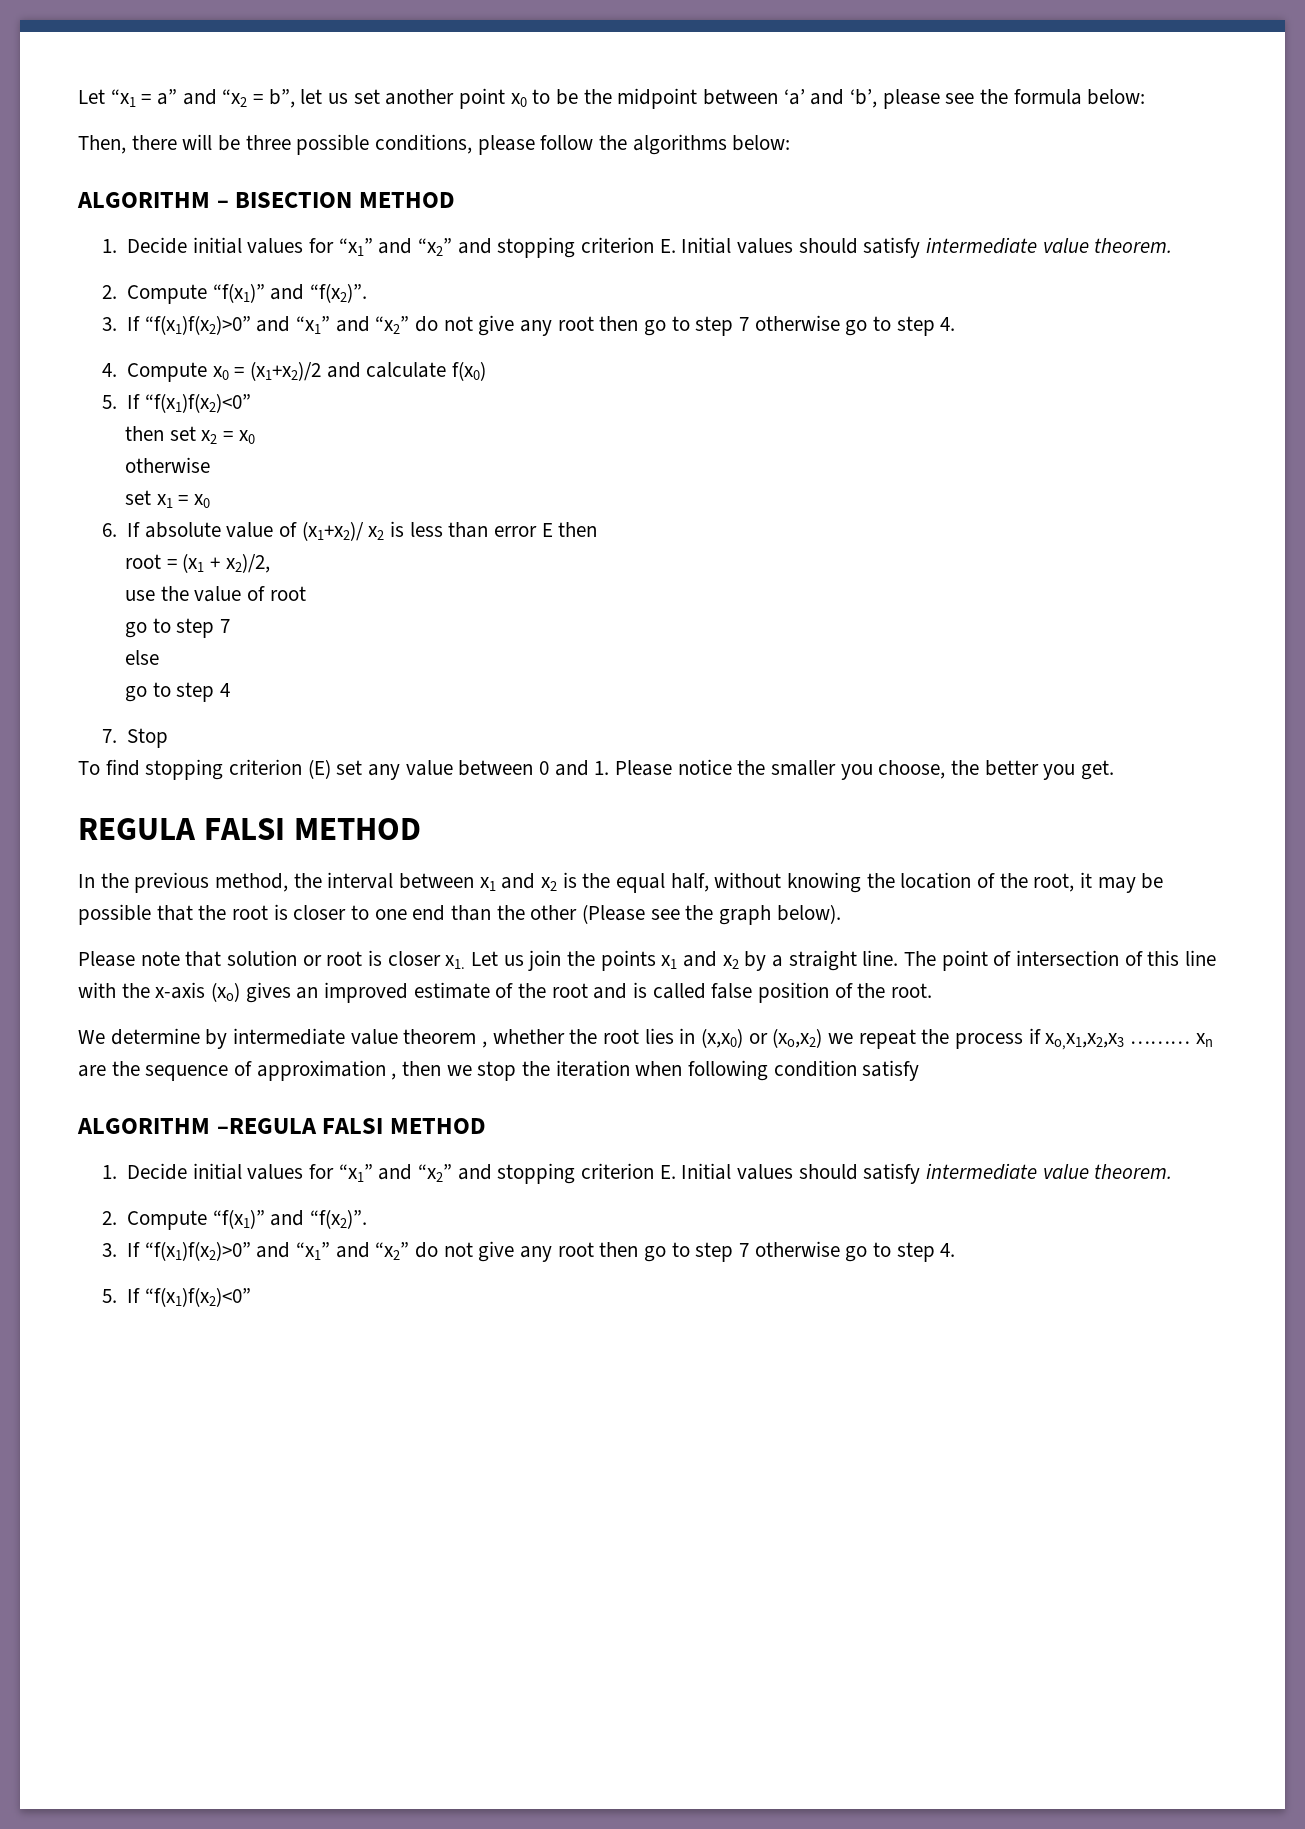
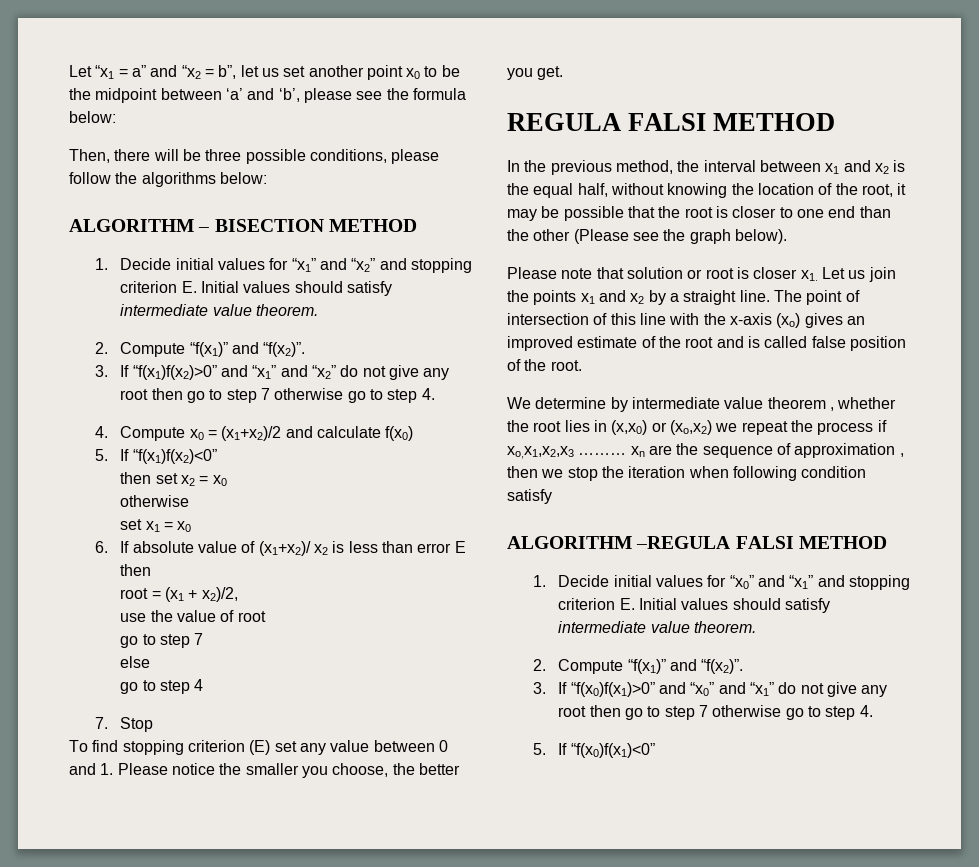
[338,1164,453,1182] “x1” and “x2” -> [729,575,814,589] “x0” and “x1”
[144,1241,410,1261] “f(x1)f(x2)>0” and “x1” and “x2” -> [570,682,775,697] “f(x0)f(x1)>0” and “x0” and “x1”
[144,1287,251,1307] “f(x1)f(x2)<0” -> [570,743,655,758] “f(x0)f(x1)<0”

